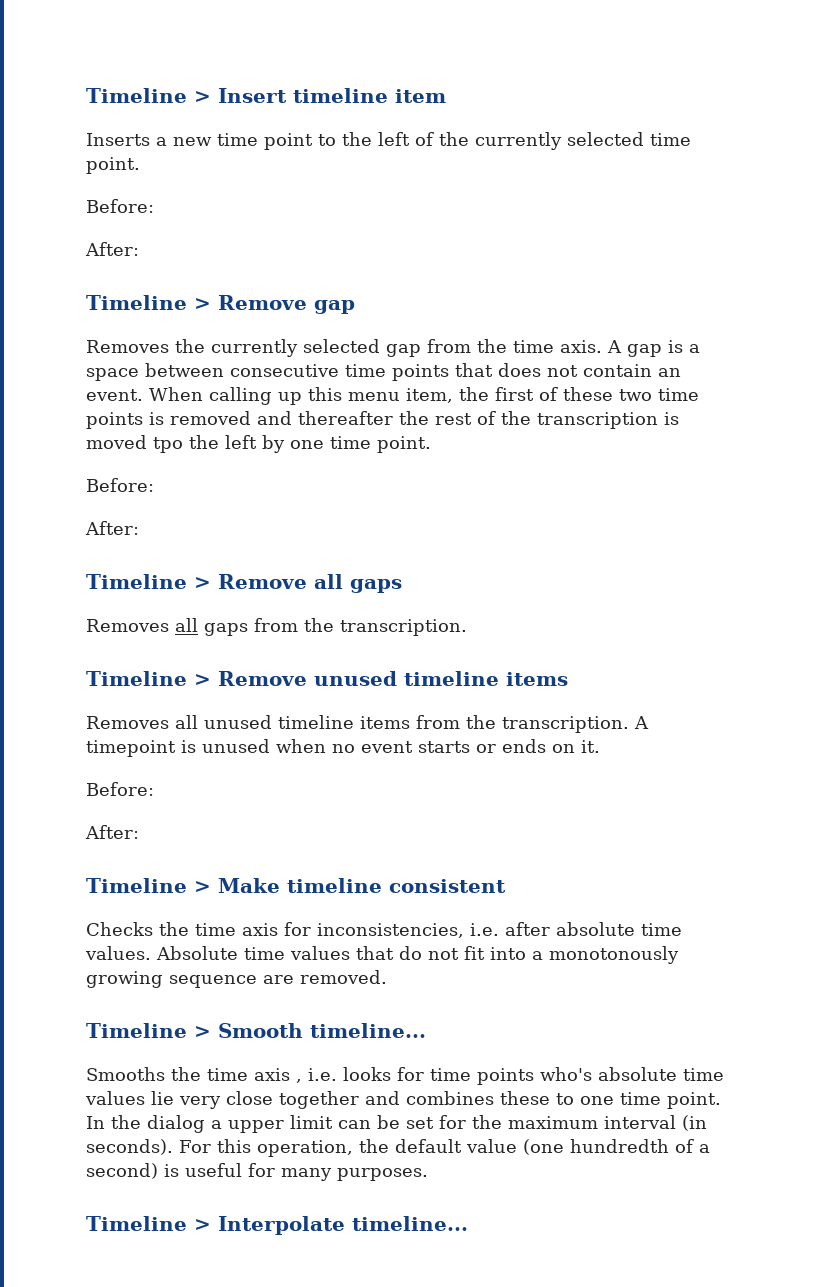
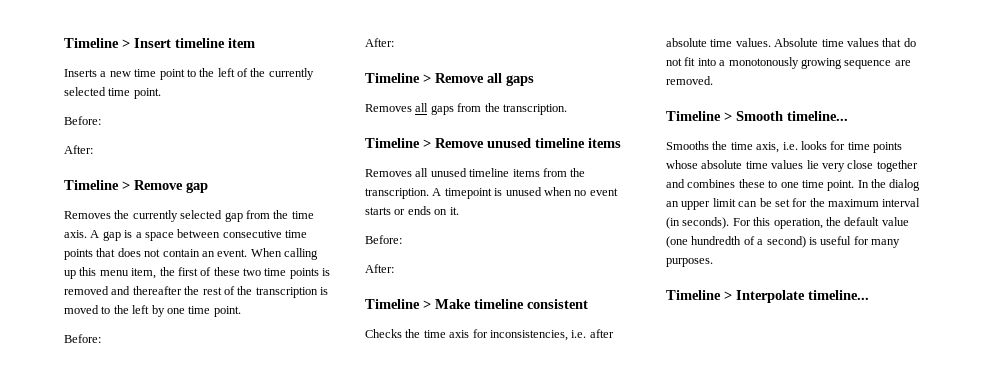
[153,437,183,453] tpo -> [101,306,111,314] to
[254,1068,302,1083] axis , -> [756,142,780,153] axis,
[540,1067,592,1081] who's -> [666,160,698,169] whose
[211,1120,222,1129] a -> [666,201,679,207] an

